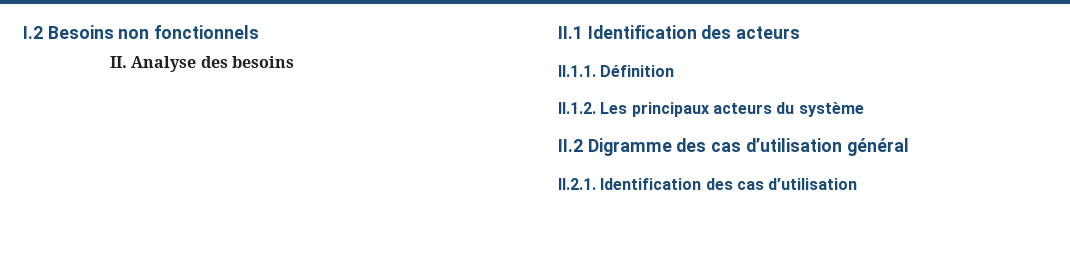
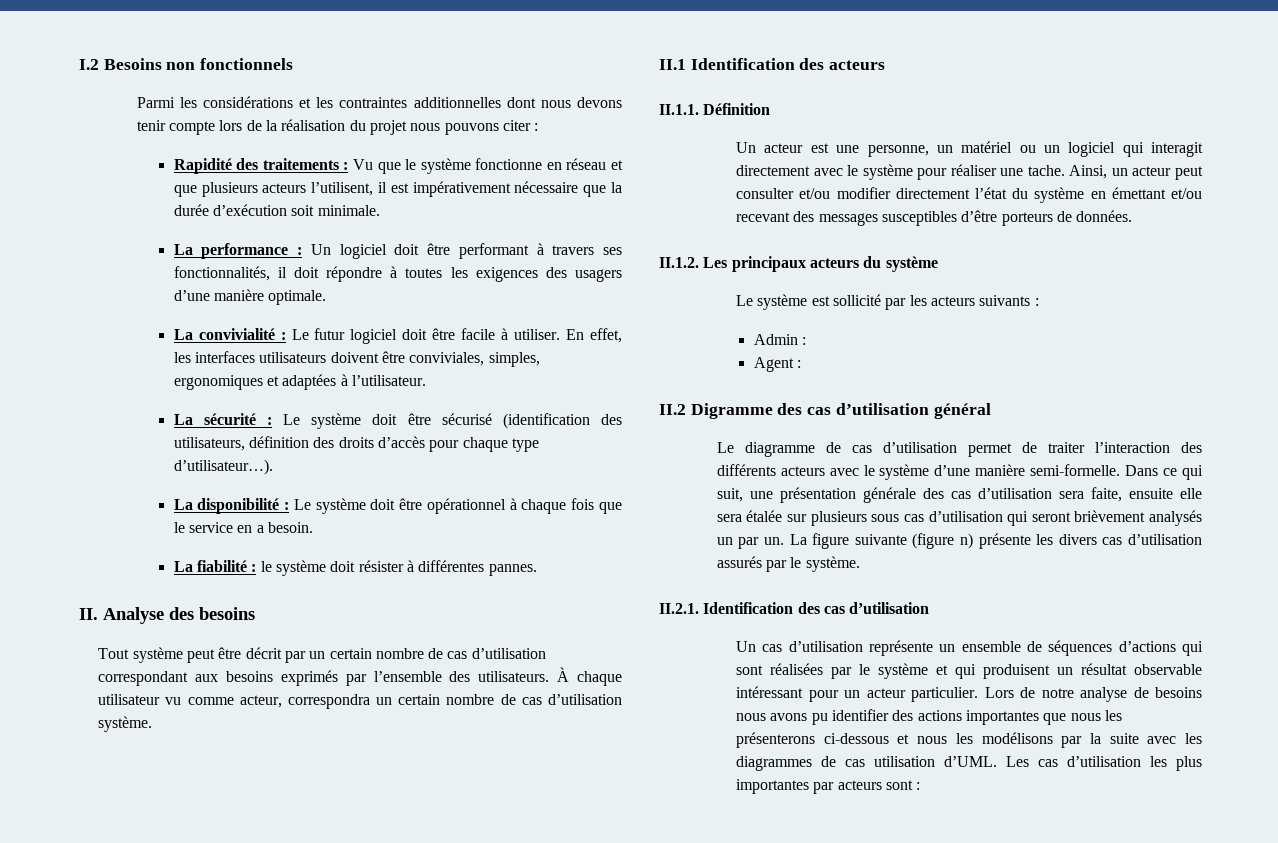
[110,56,294,72] II. Analyse des besoins -> [136,96,623,108] [136,119,539,135] [173,158,623,174] [173,181,622,197] [173,204,380,216] [173,243,622,259] [173,266,622,282] [173,289,327,305] [173,328,622,344] [173,351,540,367] [173,374,426,390] [173,413,622,429] [173,436,539,452] [173,459,273,475] [173,498,622,514] [173,522,313,533] [173,560,537,576] [79,607,255,624] [98,647,546,663] [98,667,622,686] [98,694,622,709] [98,716,153,732] Parmi les considérations et les contraintes additionnelles dont nous devons tenir compte lors de la réalisation du projet nous pouvons citer : // Rapidité des traitements : Vu que le système fonctionne en réseau et que plusieurs acteurs l’utilisent, il est impérativement nécessaire que la durée d’exécution soit minimale. // La performance : Un logiciel doit être performant à travers ses fonctionnalités, il doit répondre à toutes les exigences des usagers d’une manière optimale. // La convivialité : Le futur logiciel doit être facile à utiliser. En effet, les interfaces utilisateurs doivent être conviviales, simples, ergonomiques et adaptées à l’utilisateur. // La sécurité : Le système doit être sécurisé (identification des utilisateurs, définition des droits d’accès pour chaque type d’utilisateur…). // La disponibilité : Le système doit être opérationnel à chaque fois que le service en a besoin. // La fiabilité : le système doit résister à différentes pannes. // II. Analyse des besoins // Tout système peut être décrit par un certain nombre de cas d’utilisation correspondant aux besoins exprimés par l’ensemble des utilisateurs. À chaque utilisateur vu comme acteur, correspondra un certain nombre de cas d’utilisation système.
(675, 71) none -> [736,141,1204,157] [736,164,1203,180] [736,187,1202,203] [736,210,1133,226] // Un acteur est une personne, un matériel ou un logiciel qui interagit directement avec le système pour réaliser une tache. Ainsi, un acteur peut consulter et/ou modifier directement l’état du système en émettant et/ou recevant des messages susceptibles d’être porteurs de données.
(864, 109) none -> [736,294,1039,310] [753,334,807,345] [753,357,802,372] // Le système est sollicité par les acteurs suivants : // Admin : // Agent :
(909, 147) none -> [716,442,1202,457] [716,464,1203,480] [716,487,1202,503] [716,510,1202,526] [716,533,1202,549] [716,556,860,572] // Le diagramme de cas d’utilisation permet de traiter l’interaction des différents acteurs avec le système d’une manière semi-formelle. Dans ce qui suit, une présentation générale des cas d’utilisation sera faite, ensuite elle sera étalée sur plusieurs sous cas d’utilisation qui seront brièvement analysés un par un. La figure suivante (figure n) présente les divers cas d’utilisation assurés par le système.
(858, 184) none -> [736,640,1203,656] [736,663,1202,679] [736,686,1202,702] [736,709,1122,725] [736,732,1202,748] [736,756,1202,771] [736,779,921,794] // Un cas d’utilisation représente un ensemble de séquences d’actions qui sont réalisées par le système et qui produisent un résultat observable intéressant pour un acteur particulier. Lors de notre analyse de besoins nous avons pu identifier des actions importantes que nous les présenterons ci-dessous et nous les modélisons par la suite avec les diagrammes de cas utilisation d’UML. Les cas d’utilisation les plus importantes par acteurs sont :

